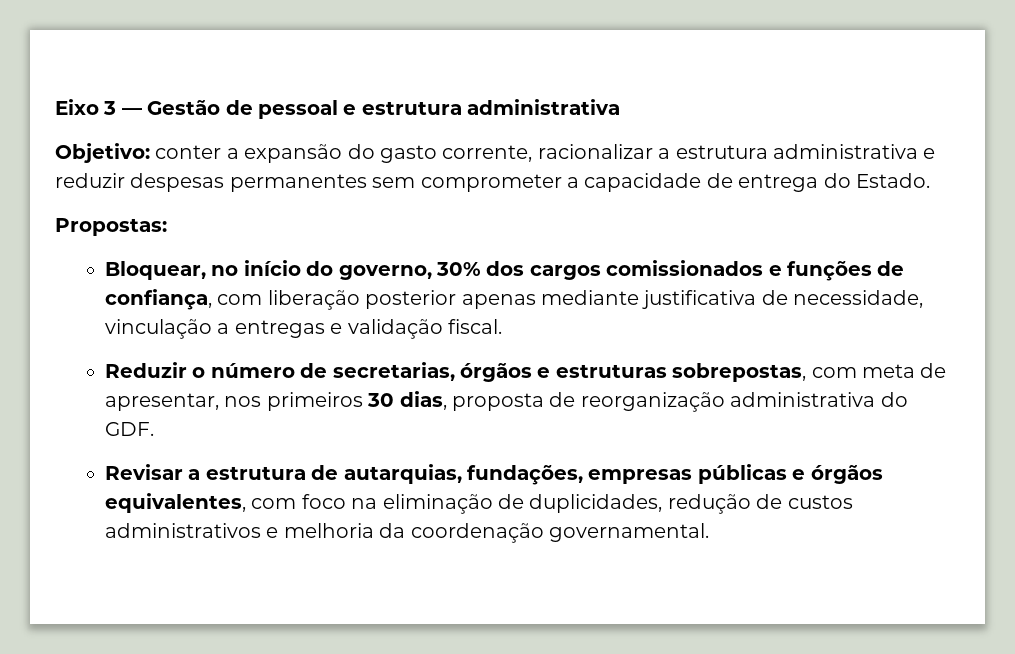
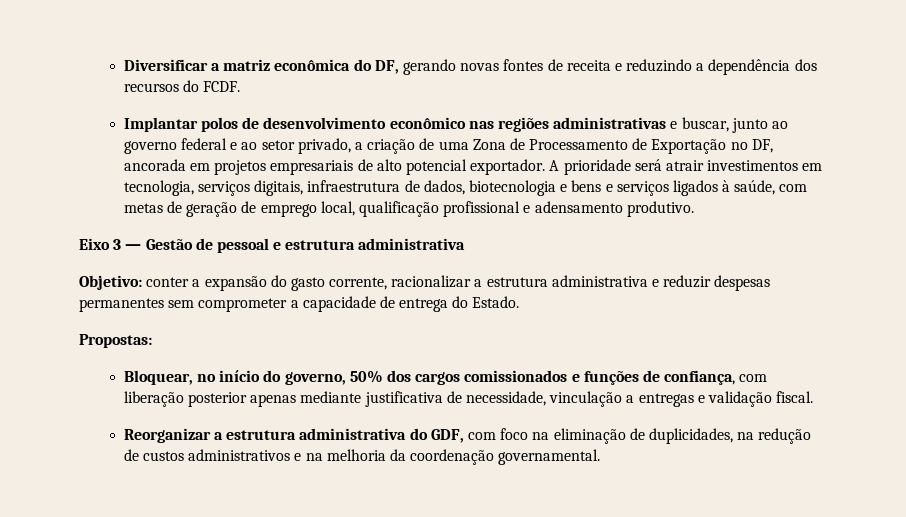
(55, 107) none -> [123,59,817,75] [123,80,241,92] [123,117,788,133] [123,138,773,154] [123,159,823,175] [123,180,808,196] [123,201,694,217] Diversificar a matriz econômica do DF, gerando novas fontes de receita e reduzindo a dependência dos recursos do FCDF. // Implantar polos de desenvolvimento econômico nas regiões administrativas e buscar, junto ao governo federal e ao setor privado, a criação de uma Zona de Processamento de Exportação no DF, ancorada em projetos empresariais de alto potencial exportador. A prioridade será atrair investimentos em tecnologia, serviços digitais, infraestrutura de dados, biotecnologia e bens e serviços ligados à saúde, com metas de geração de emprego local, qualificação profissional e adensamento produtivo. //
[435,262,481,276] 30% -> [349,370,383,383] 50%
[104,362,947,382] [104,391,908,412] [104,422,154,436] [104,464,883,485] [104,493,246,513] Reduzir o número de secretarias, órgãos e estruturas sobrepostas, com meta de apresentar, nos primeiros 30 dias, proposta de reorganização administrativa do GDF. // Revisar a estrutura de autarquias, fundações, empresas públicas e órgãos equivalentes, -> [123,428,464,443] Reorganizar a estrutura administrativa do GDF,
(663, 503) none -> [737,432,755,440] na
(279, 532) none -> [305,453,323,461] na

